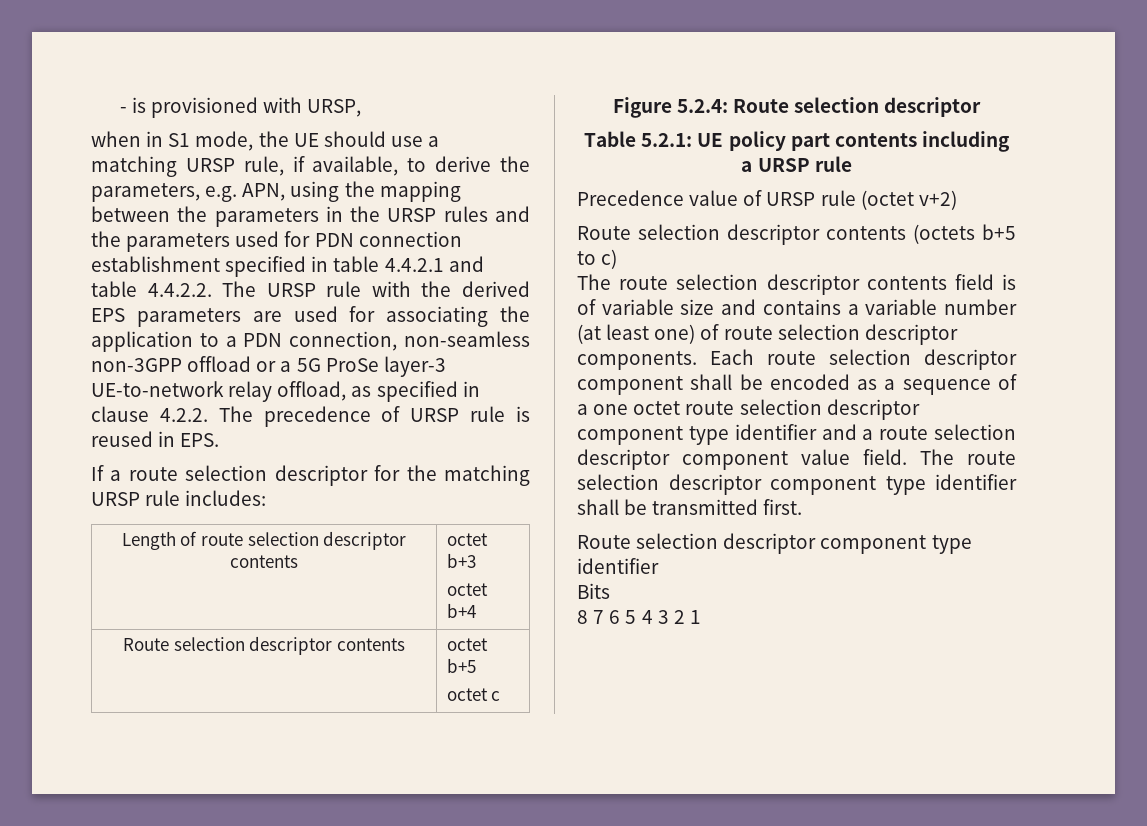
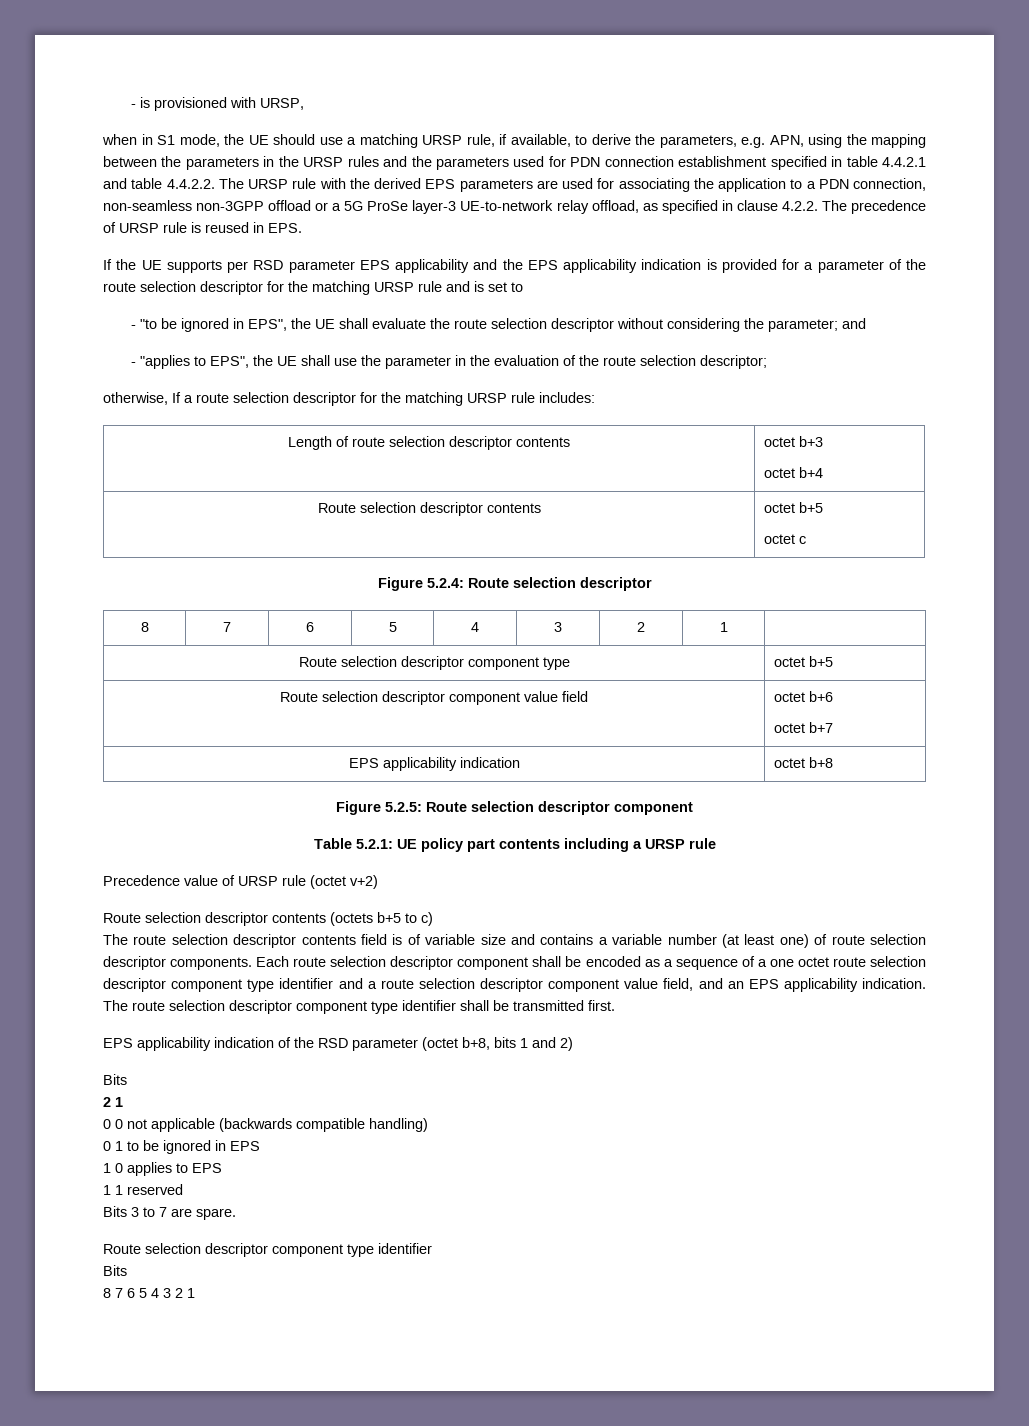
(104, 473) none -> [116,259,926,273] [103,281,523,295] [131,318,867,332] [131,355,768,369] [103,392,181,405] the UE supports per RSD parameter EPS applicability and the EPS applicability indication is provided for a parameter of the route selection descriptor for the matching URSP rule and is set to // - "to be ignored in EPS", the UE shall evaluate the route selection descriptor without considering the parameter; and // - "applies to EPS", the UE shall use the parameter in the evaluation of the route selection descriptor; // otherwise, If
(982, 107) none -> [140,622,149,632] [223,622,231,632] [306,622,314,632] [388,622,397,632] [471,622,479,632] [554,622,562,632] [637,622,645,632] [719,622,728,632] [298,656,570,670] [773,656,833,667] [280,691,588,705] [773,691,833,702] [773,722,833,733] [348,757,520,771] [773,757,833,768] [336,801,693,815] // 8 | 7 | 6 | 5 | 4 | 3 | 2 | 1 | // Route selection descriptor component type | octet b+5 // Route selection descriptor component value field | octet b+6 // octet b+7 // EPS applicability indication | octet b+8 // Figure 5.2.5: Route selection descriptor component
[863,449,907,465] field. -> [663,978,926,992] field, and an EPS applicability indication.
(803, 507) none -> [103,1037,573,1051] [103,1074,127,1085] [103,1097,123,1107] [103,1118,428,1132] [103,1140,260,1154] [103,1162,222,1176] [103,1184,183,1195] [103,1206,236,1220] // EPS applicability indication of the RSD parameter (octet b+8, bits 1 and 2) // Bits // 2 1 // 0 0 not applicable (backwards compatible handling) // 0 1 to be ignored in EPS // 1 0 applies to EPS // 1 1 reserved // Bits 3 to 7 are spare.

